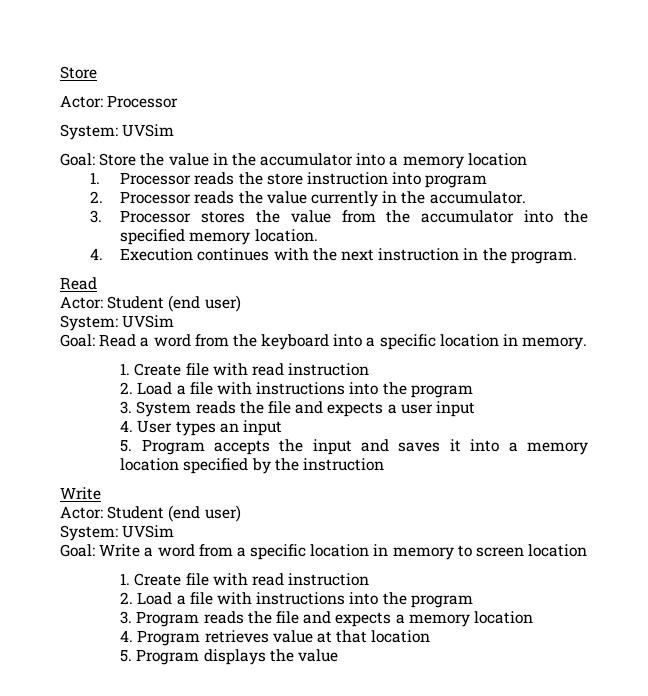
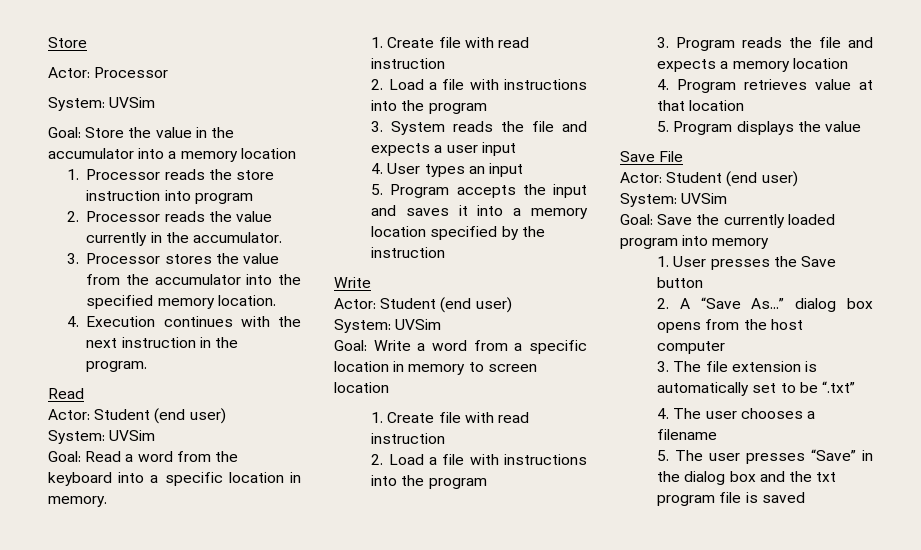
(338, 655) none -> [620,151,684,162] [620,171,798,187] [620,193,728,207] [620,214,835,228] [620,235,770,249] [657,256,836,270] [657,277,704,288] [657,297,873,312] [657,319,803,333] [657,341,726,354] [657,361,817,372] [657,381,855,396] [657,408,815,419] [657,429,718,440] [657,449,873,464] [657,471,837,485] [657,492,805,506] // Save File // Actor: Student (end user) // System: UVSim // Goal: Save the currently loaded program into memory // 1. User presses the Save button // 2. A “Save As...” dialog box opens from the host computer // 3. The file extension is automatically set to be “.txt” // 4. The user chooses a filename // 5. The user presses “Save” in the dialog box and the txt program file is saved

